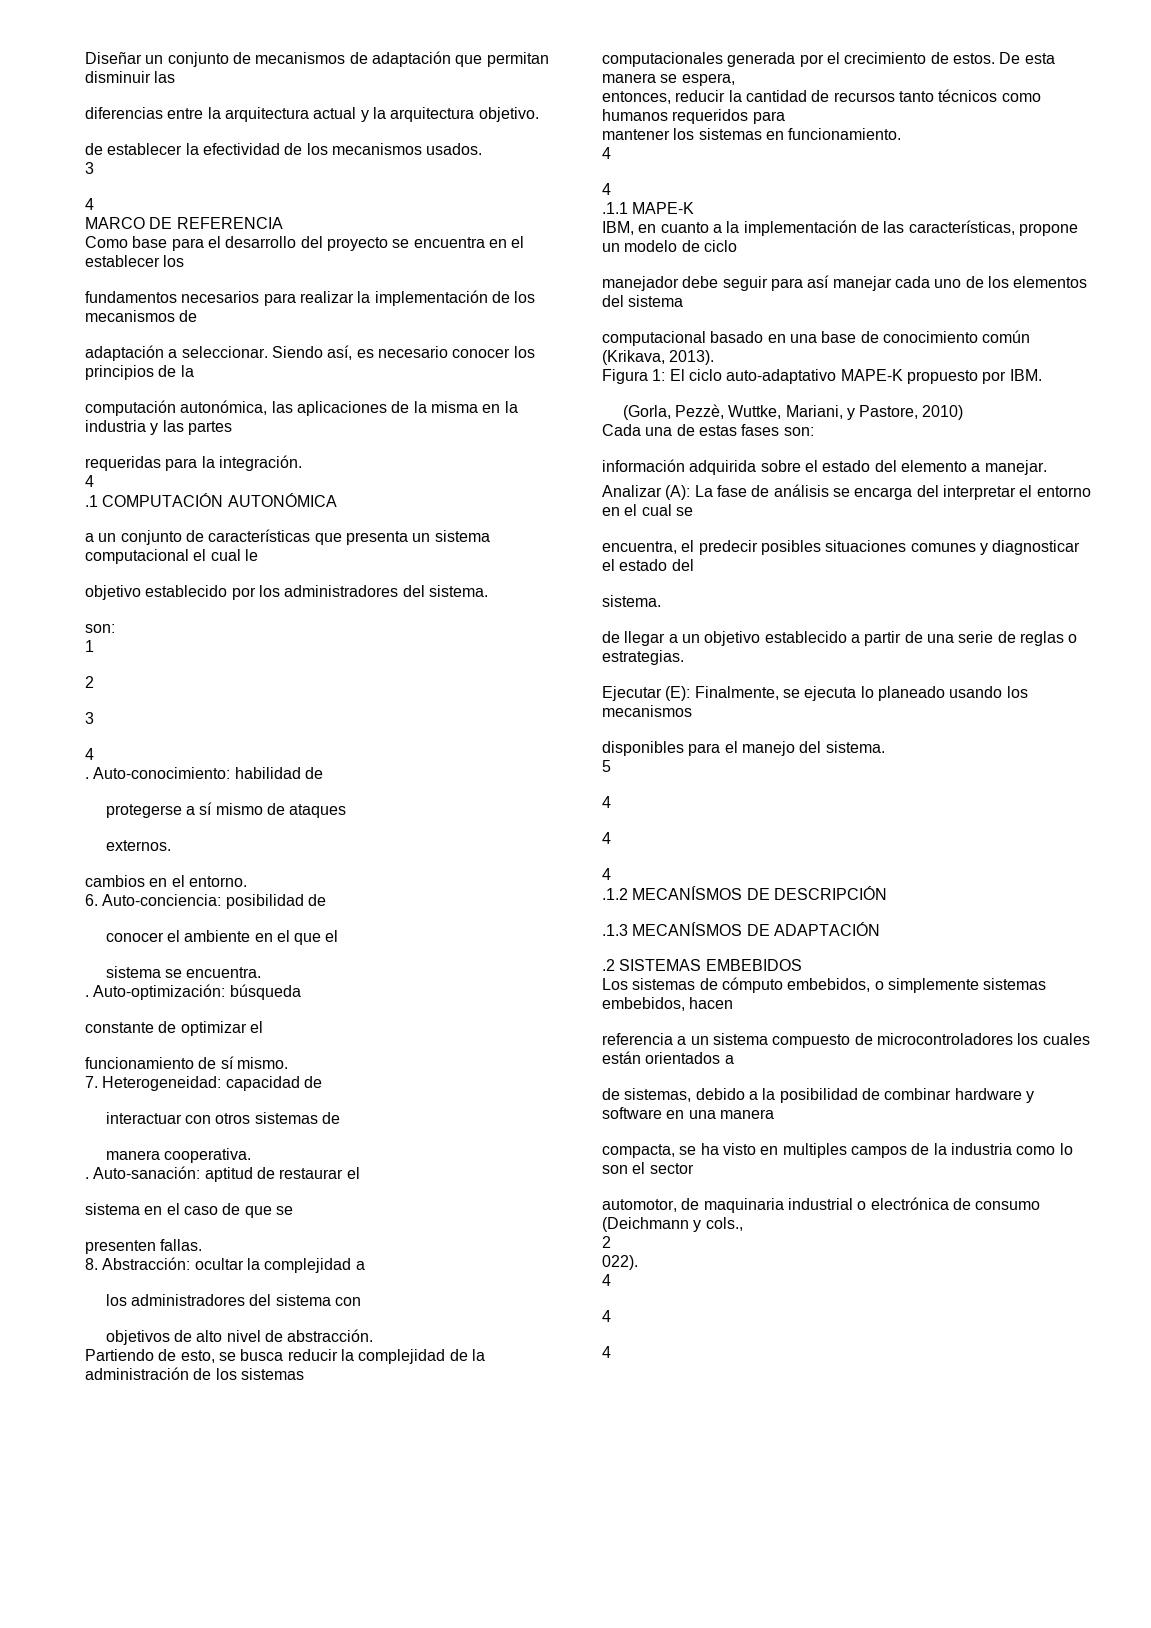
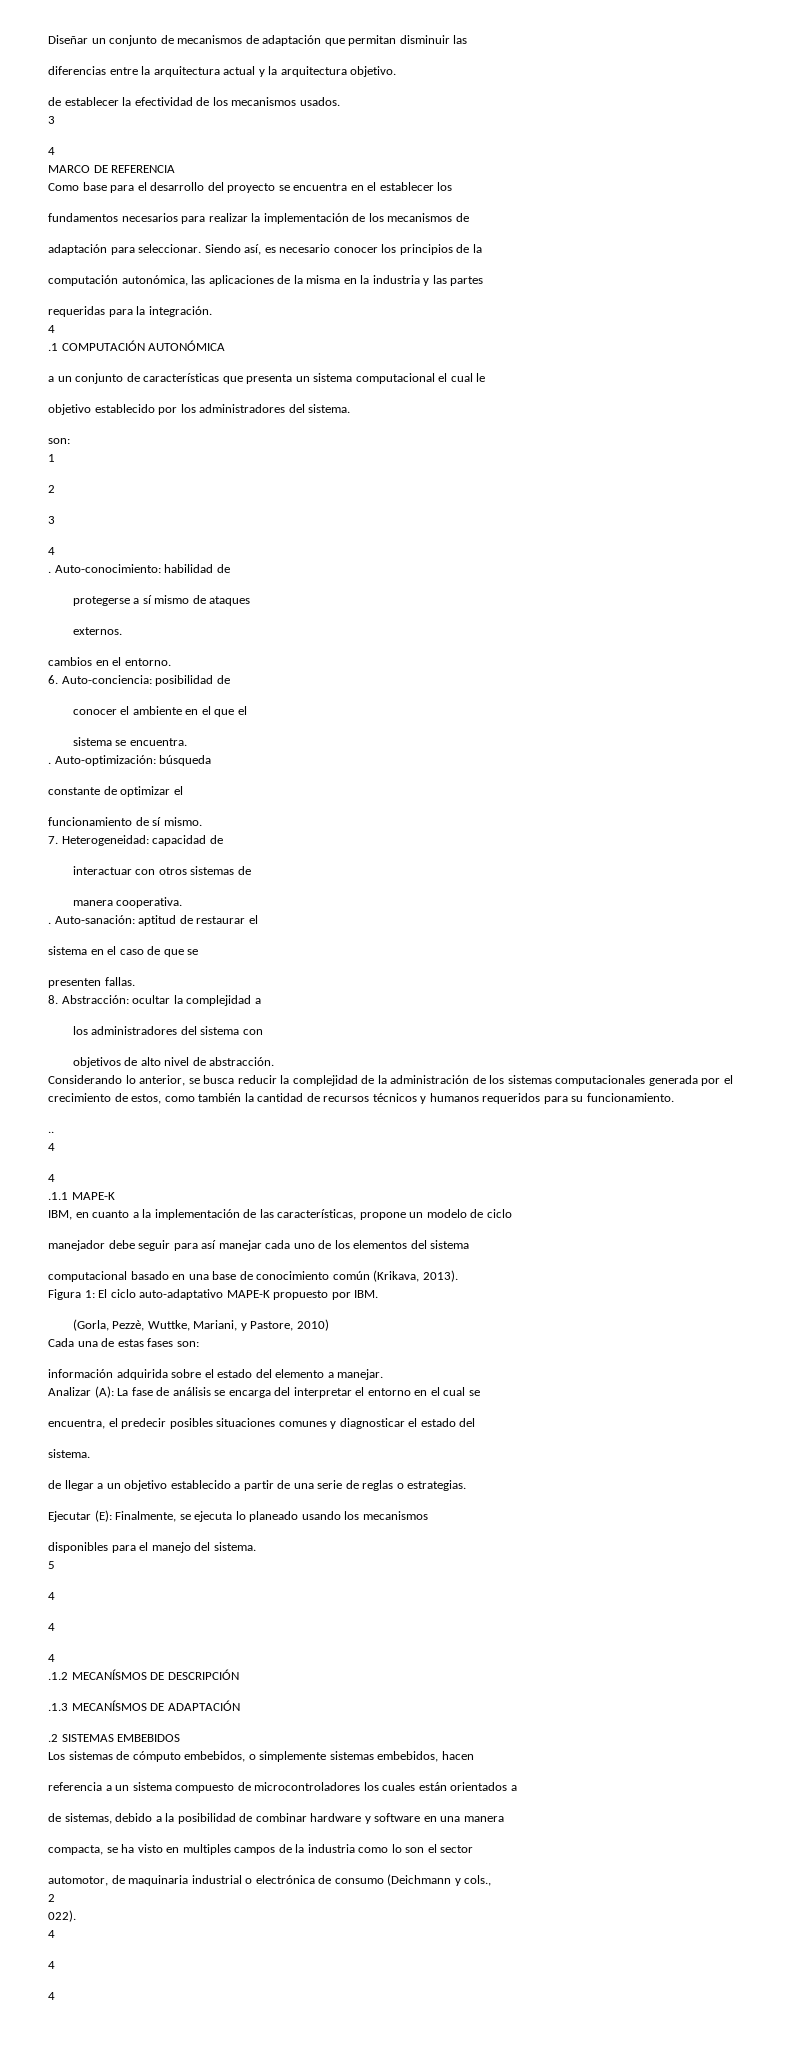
[168,349,178,358] a -> [110,247,135,255] para
[85,1349,215,1363] Partiendo de esto, -> [48,1075,186,1086] Considerando lo anterior,
(304, 1374) // -> (552, 1079) none
[952,52,1055,64] [602,73,735,86] [602,90,726,104] estos. De esta manera se espera, // entonces, reducir -> [131,1093,242,1104] estos, como también
[898,89,1041,102] tanto técnicos como -> [372,1093,427,1104] técnicos y
[602,128,902,140] // mantener los sistemas en funcionamiento. -> [571,1093,674,1102] [48,1131,54,1133] su funcionamiento. // ..

